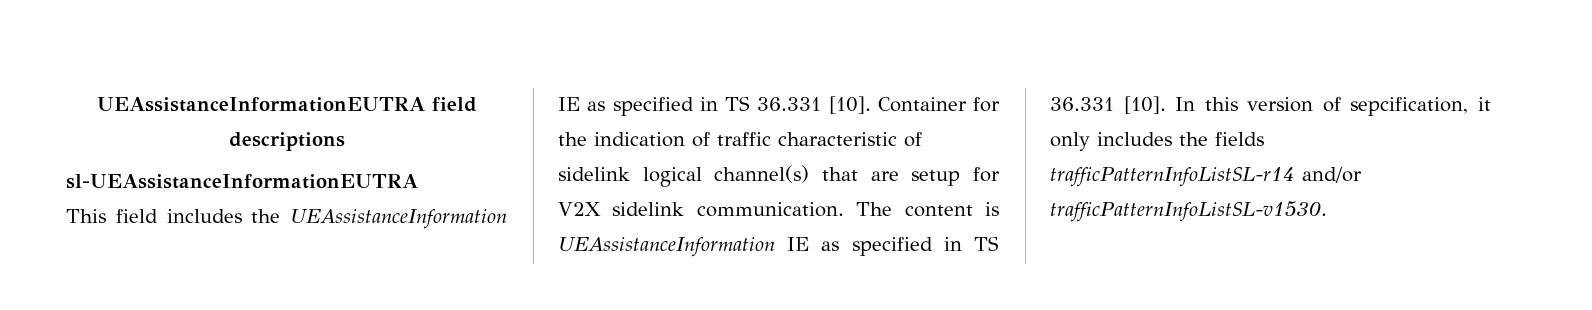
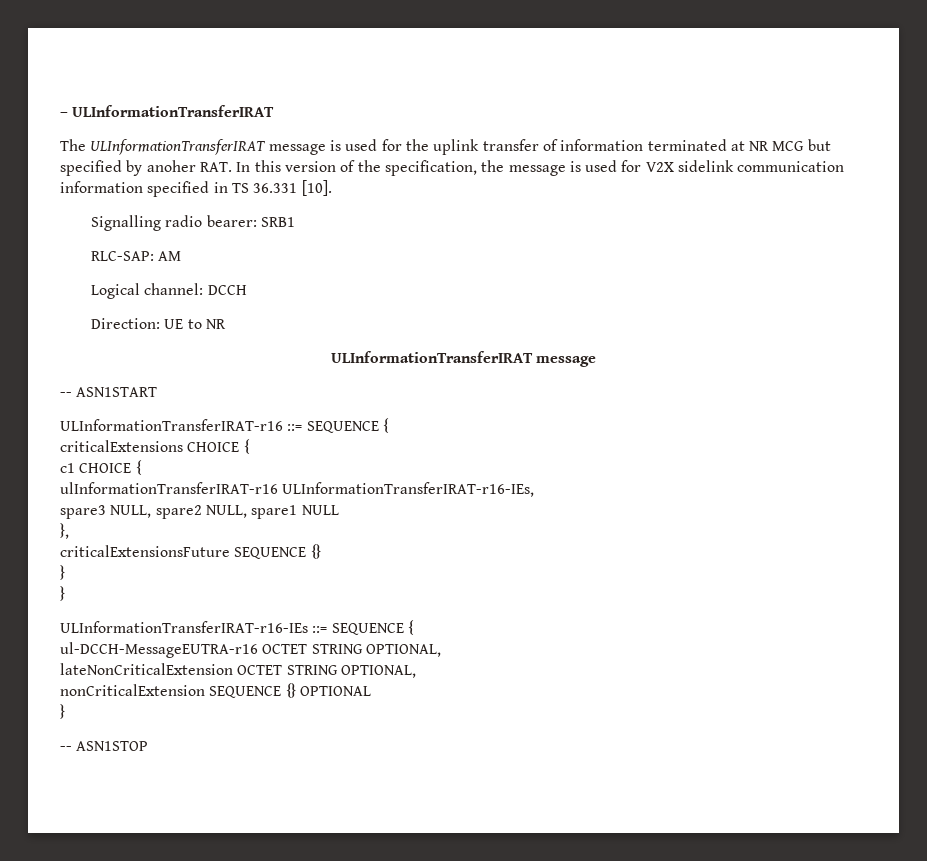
[96,97,477,112] [228,132,345,151] [66,174,418,189] [66,209,507,229] [558,96,1000,116] [558,132,922,147] [558,165,1000,187] [558,202,999,217] [558,236,999,257] [1050,96,1491,116] [1050,132,1264,151] [1050,167,1362,187] [1050,201,1327,222] UEAssistanceInformationEUTRA field descriptions // sl-UEAssistanceInformationEUTRA // This field includes the UEAssistanceInformation IE as specified in TS 36.331 [10]. Container for the indication of traffic characteristic of sidelink logical channel(s) that are setup for V2X sidelink communication. The content is UEAssistanceInformation IE as specified in TS 36.331 [10]. In this version of sepcification, it only includes the fields trafficPatternInfoListSL-r14 and/or trafficPatternInfoListSL-v1530. -> [60,105,275,117] [60,139,831,155] [60,160,845,176] [60,180,332,197] [91,215,296,231] [91,251,182,261] [91,283,247,299] [91,318,227,329] [330,351,597,367] [60,387,158,397] [60,418,389,433] [60,439,250,454] [60,460,142,475] [60,482,535,497] [60,505,339,519] [60,523,69,539] [60,544,321,559] [60,565,65,580] [60,586,65,601] [60,620,414,635] [60,642,441,658] [60,663,416,678] [60,683,371,698] [60,704,65,719] [60,741,149,751] – ULInformationTransferIRAT // The ULInformationTransferIRAT message is used for the uplink transfer of information terminated at NR MCG but specified by anoher RAT. In this version of the specification, the message is used for V2X sidelink communication information specified in TS 36.331 [10]. // Signalling radio bearer: SRB1 // RLC-SAP: AM // Logical channel: DCCH // Direction: UE to NR // ULInformationTransferIRAT message // -- ASN1START // ULInformationTransferIRAT-r16 ::= SEQUENCE { // criticalExtensions CHOICE { // c1 CHOICE { // ulInformationTransferIRAT-r16 ULInformationTransferIRAT-r16-IEs, // spare3 NULL, spare2 NULL, spare1 NULL // }, // criticalExtensionsFuture SEQUENCE {} // } // } // ULInformationTransferIRAT-r16-IEs ::= SEQUENCE { // ul-DCCH-MessageEUTRA-r16 OCTET STRING OPTIONAL, // lateNonCriticalExtension OCTET STRING OPTIONAL, // nonCriticalExtension SEQUENCE {} OPTIONAL // } // -- ASN1STOP

